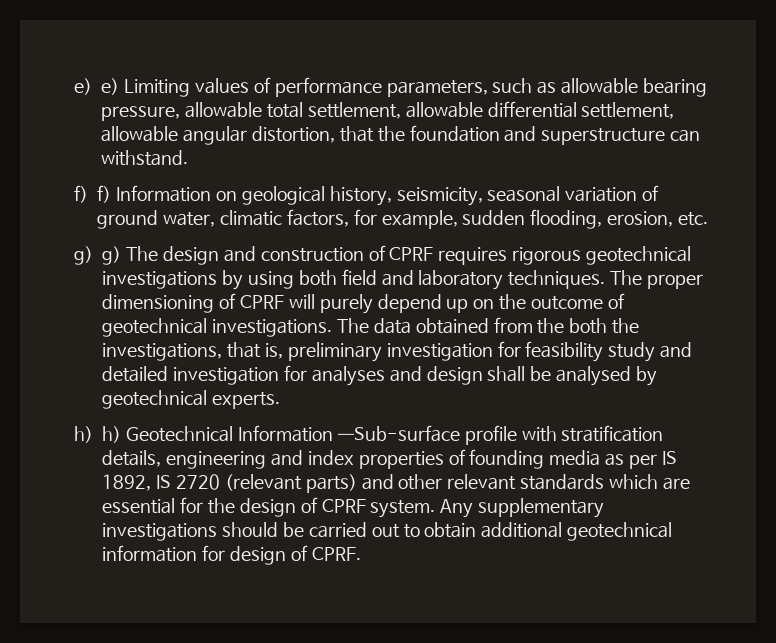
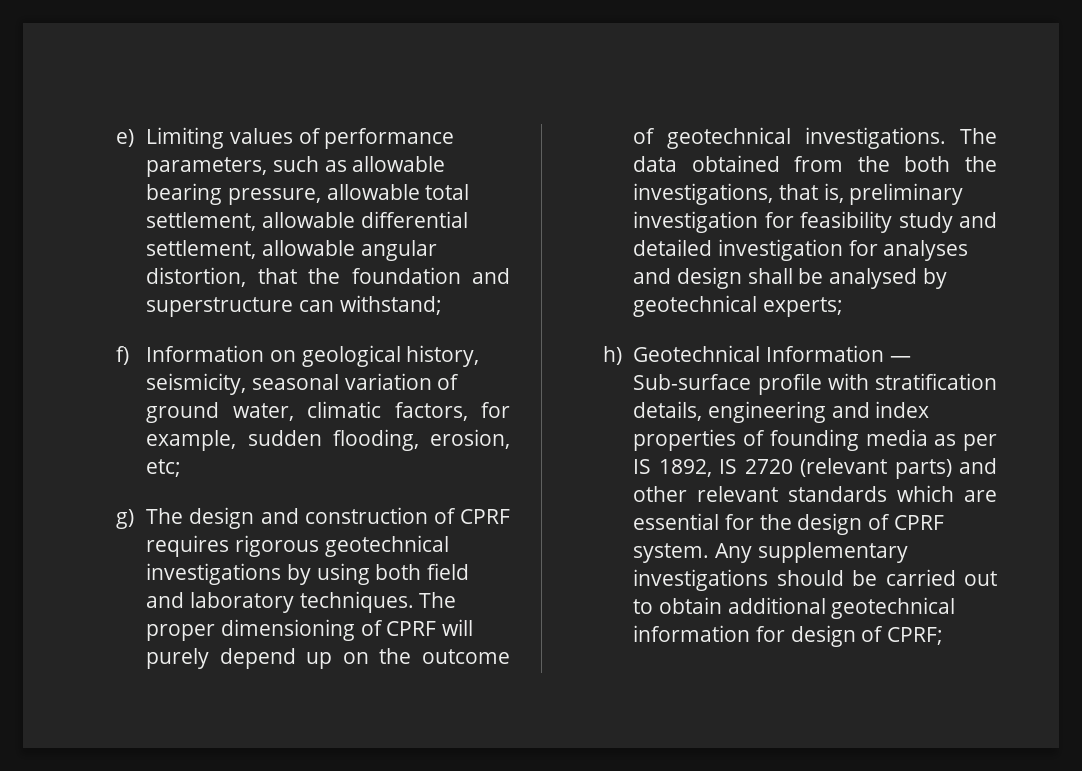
[74,78,120,95] e) e) -> [115,129,134,147] e)
[101,150,189,166] [74,185,112,203] withstand. // f) f) -> [339,295,442,315] [115,346,129,365] withstand; // f)
[677,212,708,226] [74,246,122,265] etc. // g) g) -> [146,459,182,477] [115,509,134,529] etc; // g)
[212,392,281,409] [74,426,122,443] experts. // h) h) -> [762,297,843,317] [602,346,622,365] experts; // h)
[337,425,460,442] —Sub-surface -> [889,356,911,362] [633,374,752,390] — Sub-surface
[311,547,361,561] CPRF. -> [886,627,943,645] CPRF;

